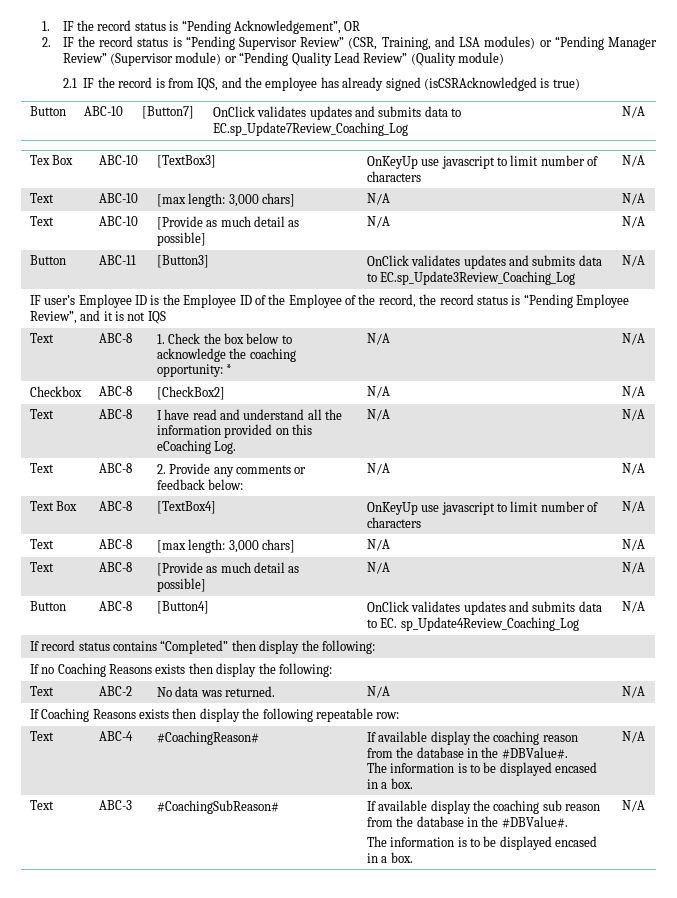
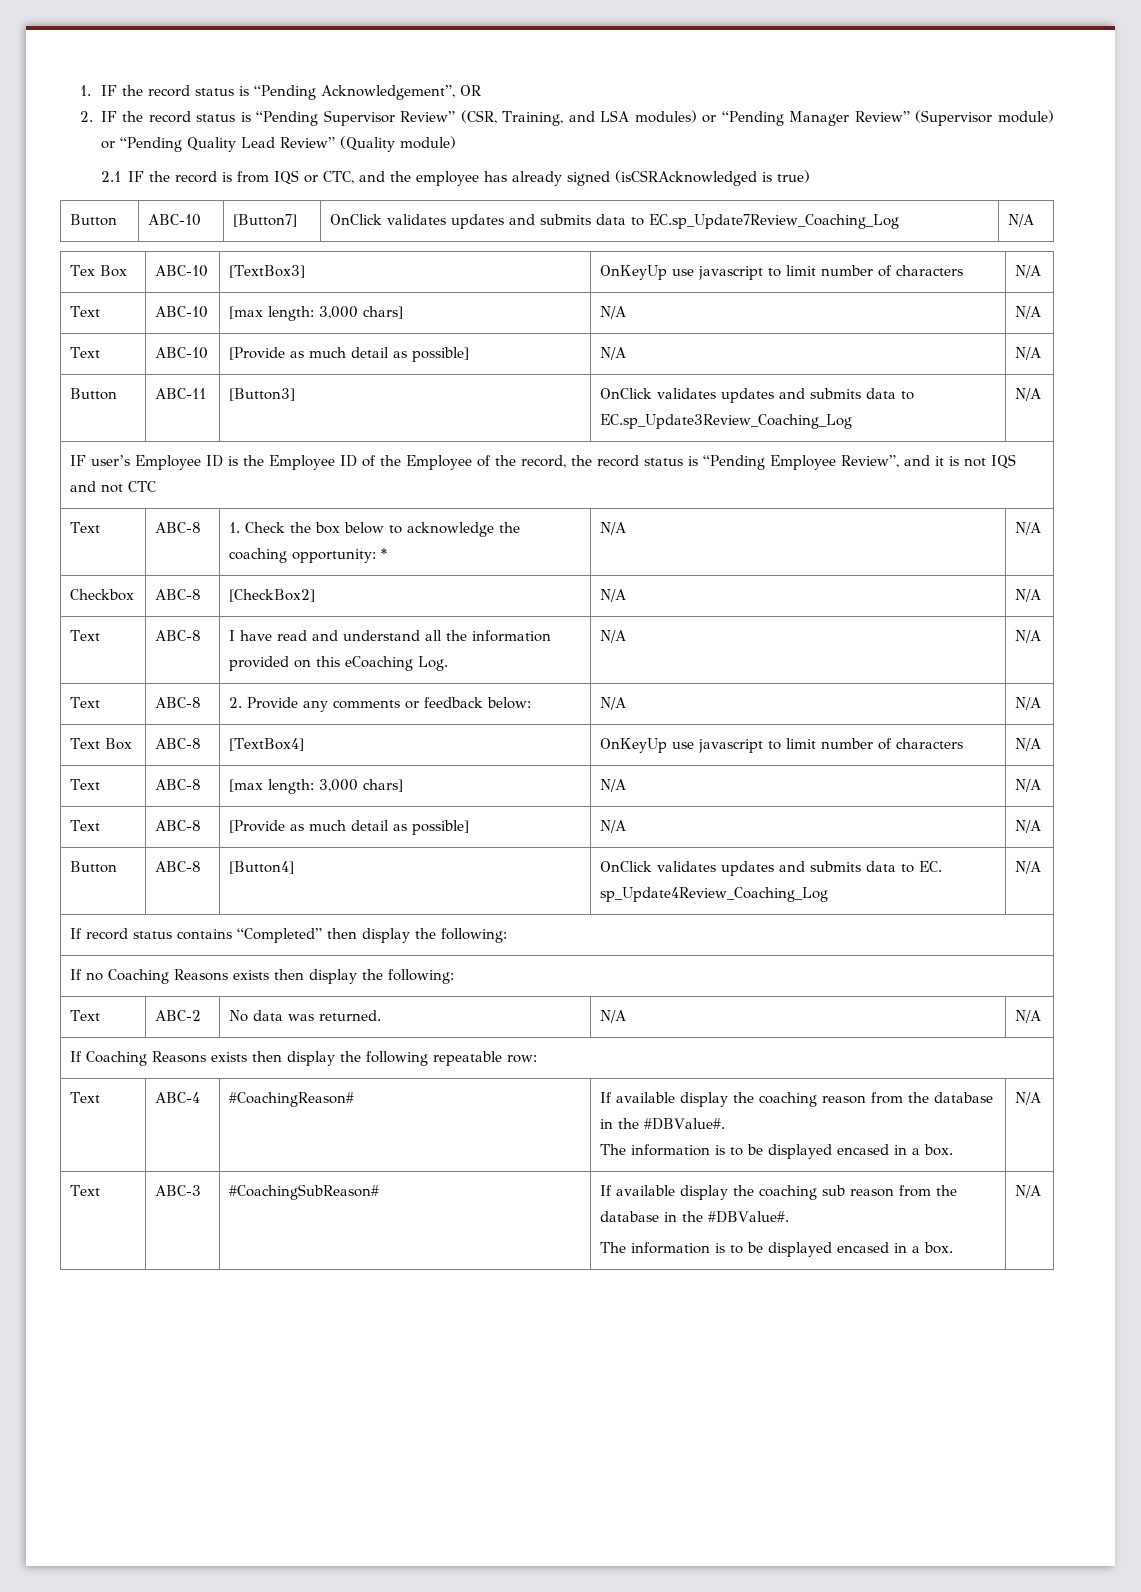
[197,78,219,91] IQS, -> [274,170,355,185] IQS or CTC,
(166, 317) none -> [70,481,157,493] and not CTC

